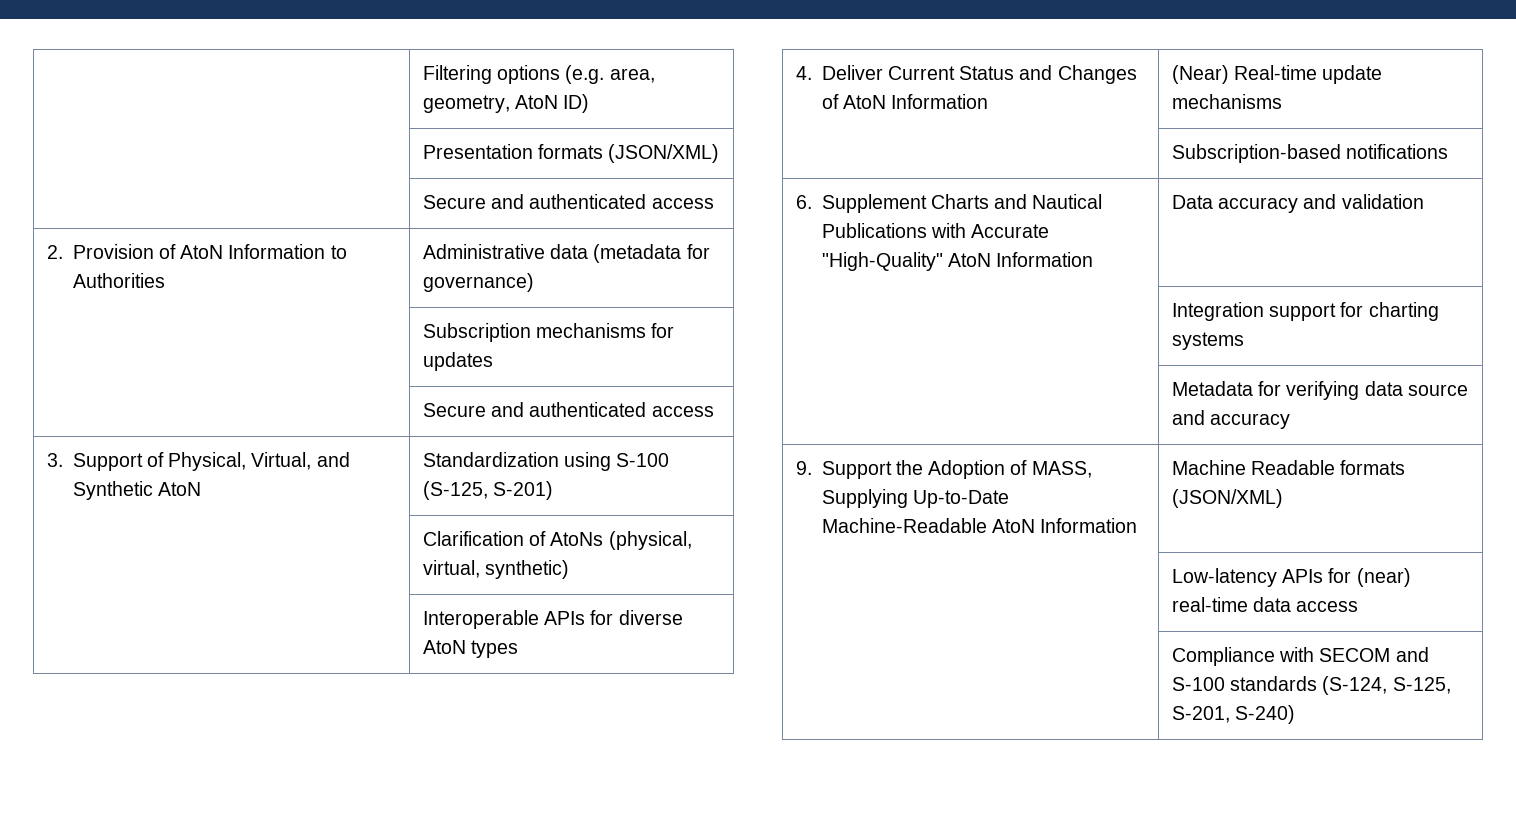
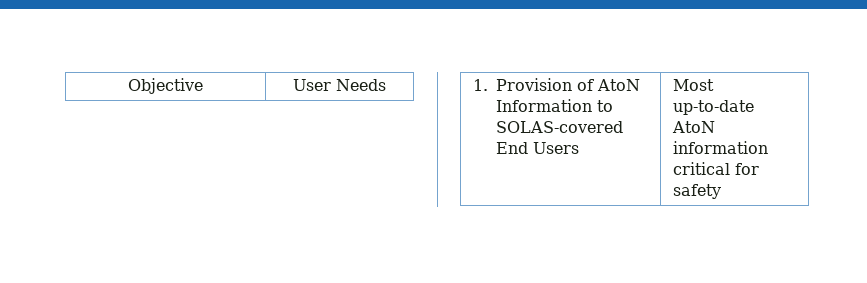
[422,65,655,84] [422,94,590,113] [422,144,720,163] [422,194,714,209] [46,245,63,259] | Filtering options (e.g. area, geometry, AtoN ID) // | Presentation formats (JSON/XML) // | Secure and authenticated access // 2. -> [128,78,203,94] [293,79,386,91] [472,79,488,91] Objective | User Needs // 1.
[72,273,165,288] [422,244,710,263] [422,273,534,292] [422,323,675,342] [422,352,493,371] [422,402,714,417] [46,452,350,471] [72,481,201,500] [422,452,670,471] [422,481,554,500] [422,531,692,550] [422,560,570,579] [422,610,683,629] [422,640,519,658] [795,65,1137,84] [821,94,989,109] [1171,65,1383,84] [1171,94,1282,109] [1171,144,1449,163] [795,194,1103,213] [821,223,1050,238] [821,252,1094,271] [1171,194,1424,213] [1171,302,1439,321] [1171,332,1244,350] [1171,381,1468,400] [1171,410,1291,429] [795,460,1092,479] [821,489,1009,508] [821,518,1138,533] [1171,460,1406,475] [1171,489,1283,508] [1171,568,1411,587] [1171,597,1359,612] [1171,647,1429,666] [1171,676,1451,695] [1171,705,1296,724] Authorities | Administrative data (metadata for governance) // | Subscription mechanisms for updates // | Secure and authenticated access // 3. Support of Physical, Virtual, and Synthetic AtoN | Standardization using S-100 (S-125, S-201) // | Clarification of AtoNs (physical, virtual, synthetic) // | Interoperable APIs for diverse AtoN types // 4. Deliver Current Status and Changes of AtoN Information | (Near) Real-time update mechanisms // | Subscription-based notifications // 6. Supplement Charts and Nautical Publications with Accurate "High-Quality" AtoN Information | Data accuracy and validation // | Integration support for charting systems // | Metadata for verifying data source and accuracy // 9. Support the Adoption of MASS, Supplying Up-to-Date Machine-Readable AtoN Information | Machine Readable formats (JSON/XML) // | Low-latency APIs for (near) real-time data access // | Compliance with SECOM and S-100 standards (S-124, S-125, S-201, S-240) -> [495,121,623,133] [495,142,579,154] [672,79,714,91] [672,100,754,115] [671,121,715,133] [672,141,768,154] [672,162,759,175] [672,184,721,199] SOLAS-covered End Users | Most up-to-date AtoN information critical for safety

